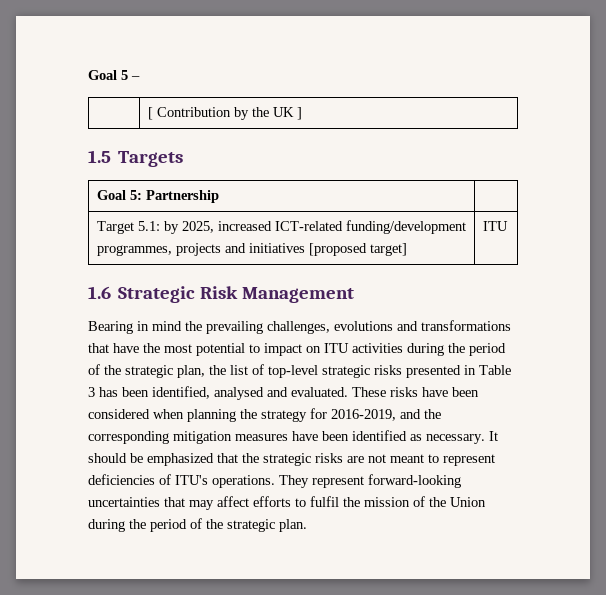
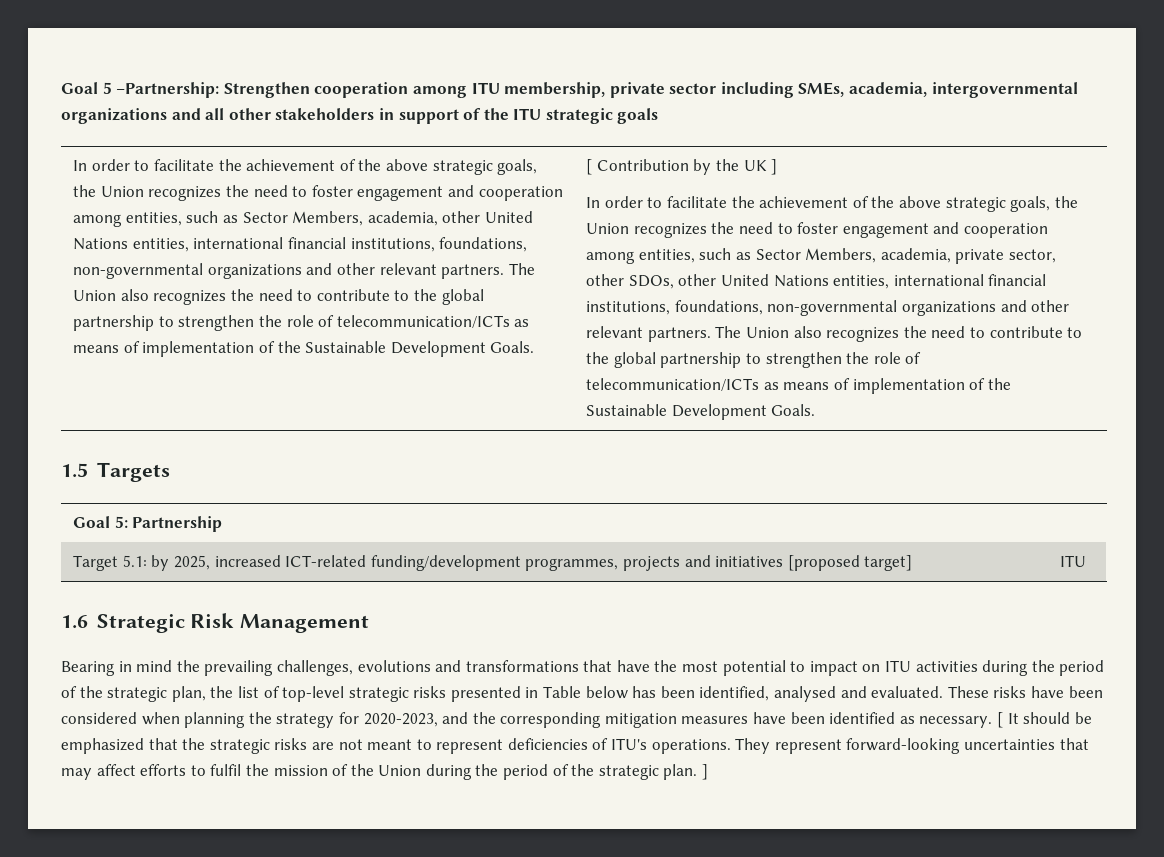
[131,76,140,80] – // -> [116,82,1078,98] [61,108,659,124] [73,159,538,175] [73,185,563,201] [73,211,533,227] [73,237,528,252] [73,263,535,279] [73,289,484,305] [73,315,530,331] [73,341,535,357] –Partnership: Strengthen cooperation among ITU membership, private sector including SMEs, academia, intergovernmental organizations and all other stakeholders in support of the ITU strategic goals // In order to facilitate the achievement of the above strategic goals, the Union recognizes the need to foster engagement and cooperation among entities, such as Sector Members, academia, other United Nations entities, international financial institutions, foundations, non-governmental organizations and other relevant partners. The Union also recognizes the need to contribute to the global partnership to strengthen the role of telecommunication/ICTs as means of implementation of the Sustainable Development Goals.
(302, 113) none -> [586,196,1078,212] [586,222,1048,238] [586,248,1056,264] [586,274,1047,289] [586,300,1070,316] [586,326,1083,342] [586,352,922,368] [586,378,1011,394] [586,404,816,420] // In order to facilitate the achievement of the above strategic goals, the Union recognizes the need to foster engagement and cooperation among entities, such as Sector Members, academia, private sector, other SDOs, other United Nations entities, international financial institutions, foundations, non-governmental organizations and other relevant partners. The Union also recognizes the need to contribute to the global partnership to strengthen the role of telecommunication/ICTs as means of implementation of the Sustainable Development Goals.
[88,387,95,397] 3 -> [585,686,628,699] below
[331,409,396,421] 2016-2019, -> [363,713,438,727] 2020-2023,
(485, 439) none -> [997,712,1004,728] [
(307, 525) none -> [702,764,709,780] ]

